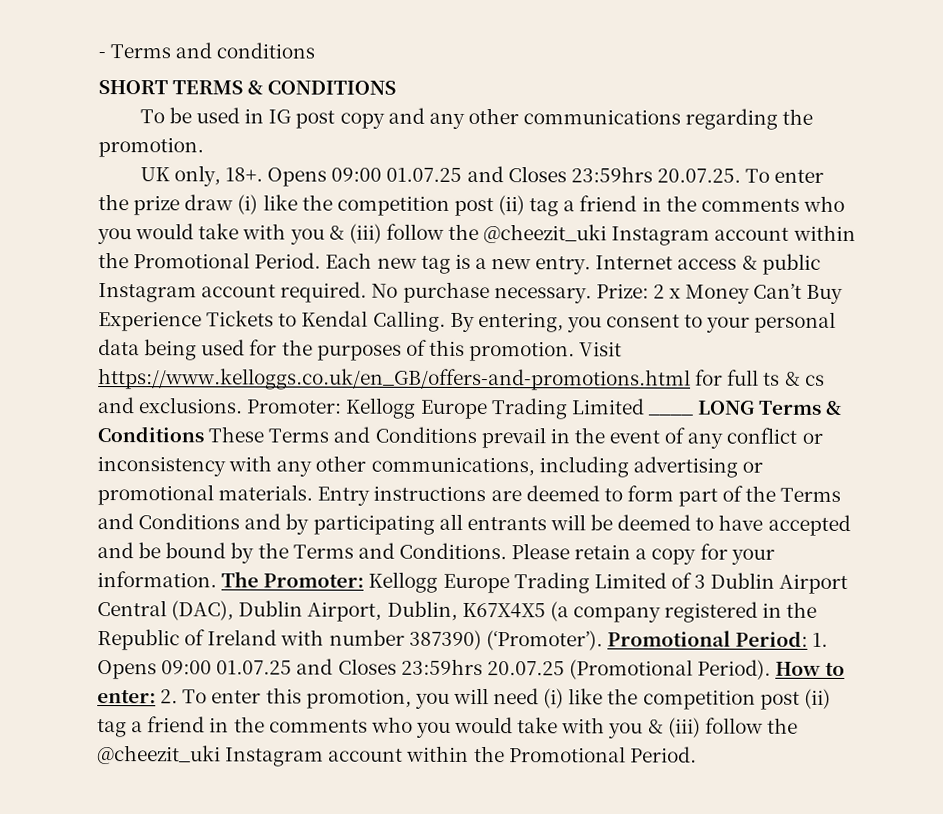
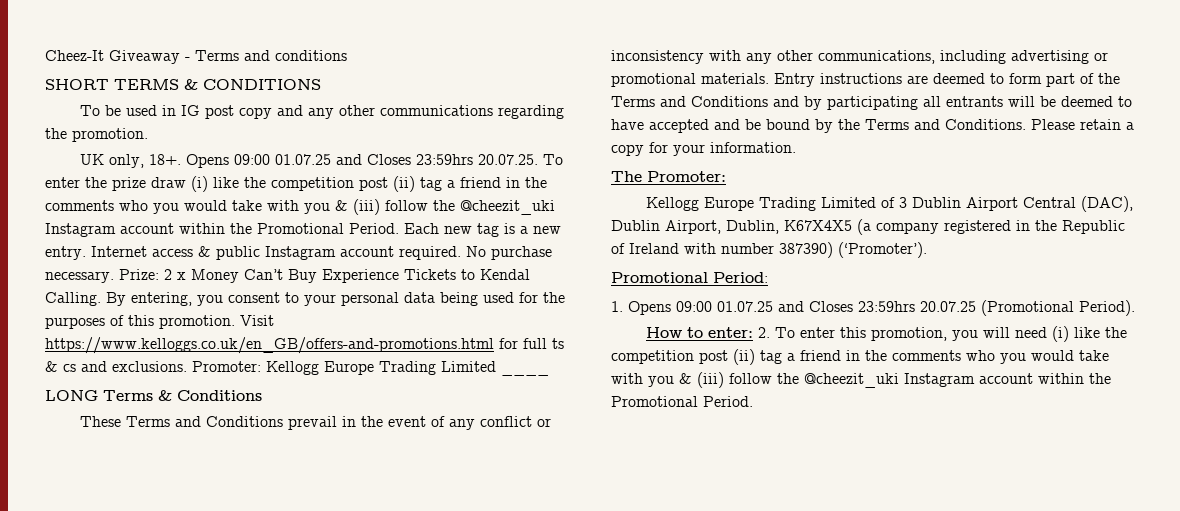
(98, 55) none -> [45,50,180,64] Cheez-It Giveaway
(693, 415) none -> (549, 374) //
(204, 434) none -> (262, 395) //
(217, 579) none -> (796, 147) //
(365, 580) none -> (726, 176) //
(603, 640) none -> (927, 250) //
(809, 638) none -> (768, 277) //
(772, 669) none -> (1135, 308) //

